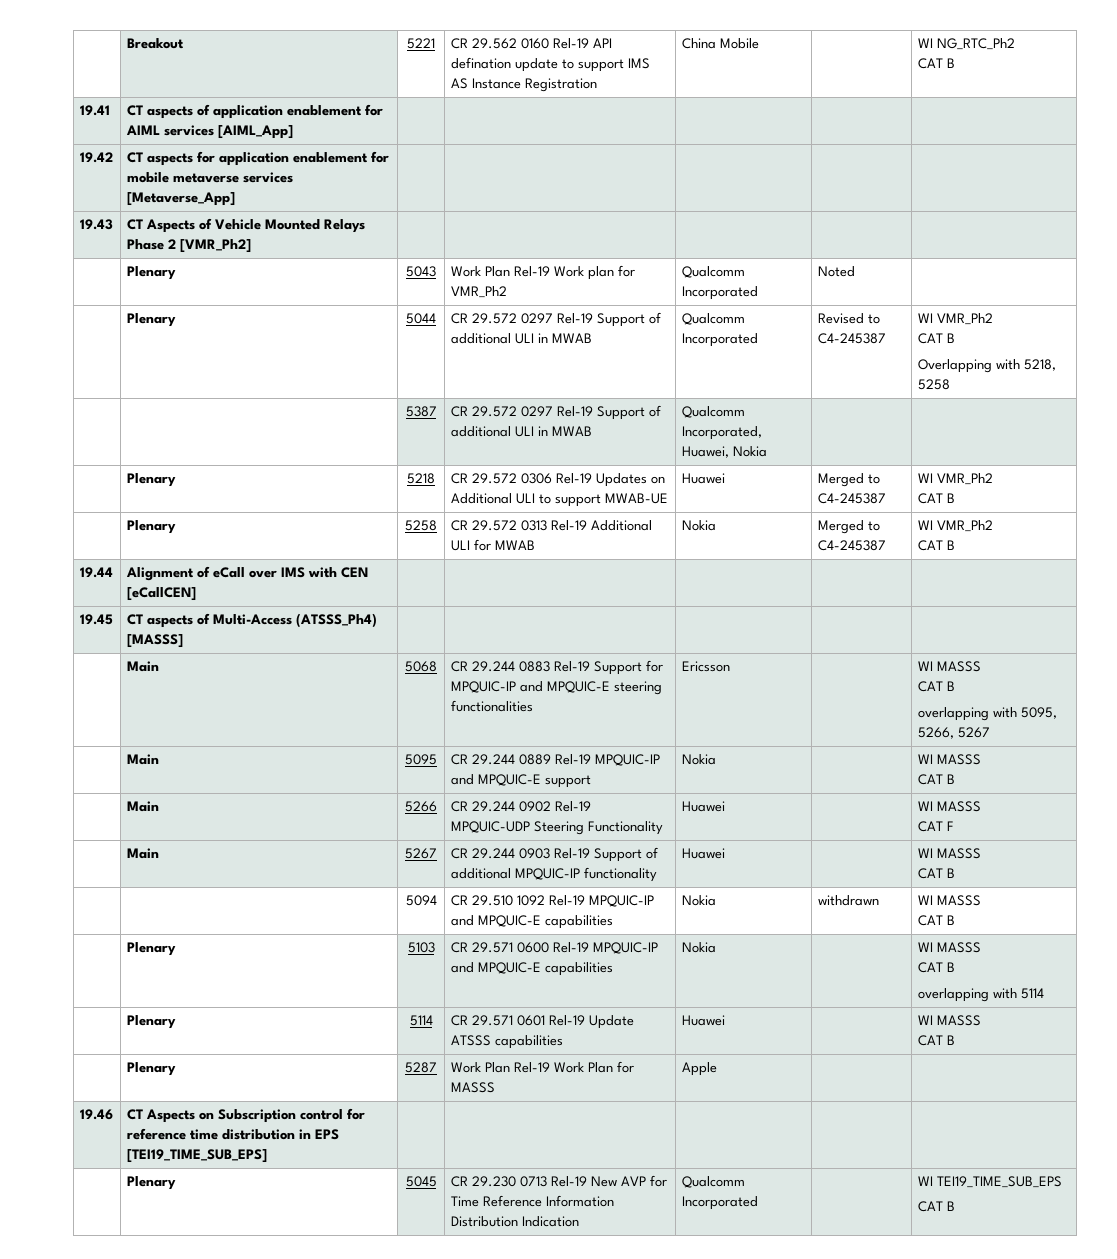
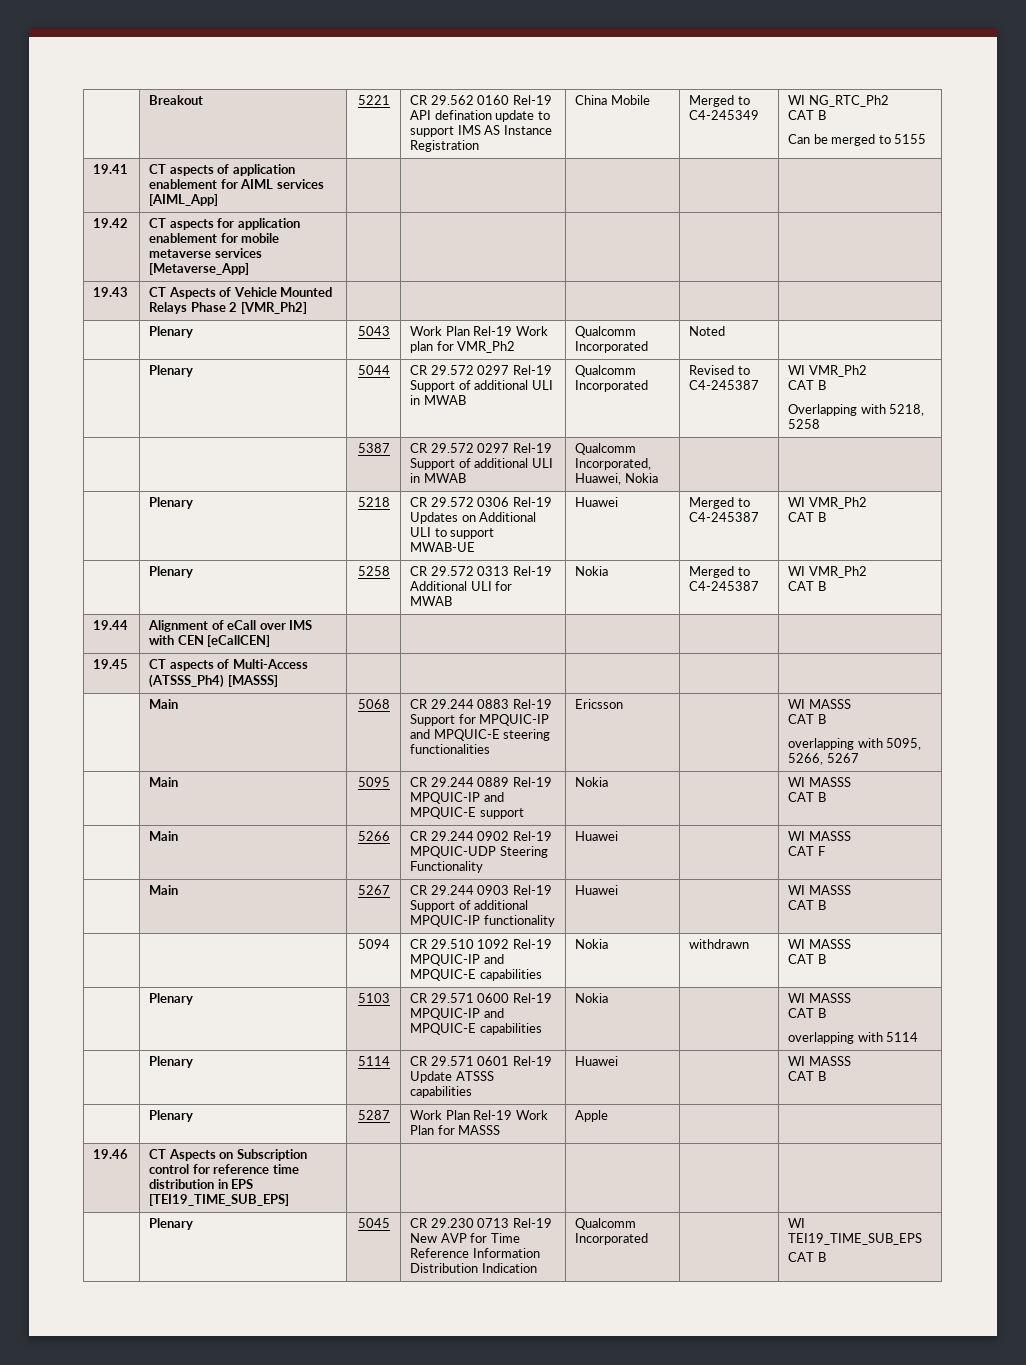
(759, 43) none -> [689,95,750,107] [689,110,760,120] Merged to C4-245349
(955, 63) none -> [788,134,926,146] // Can be merged to 5155

